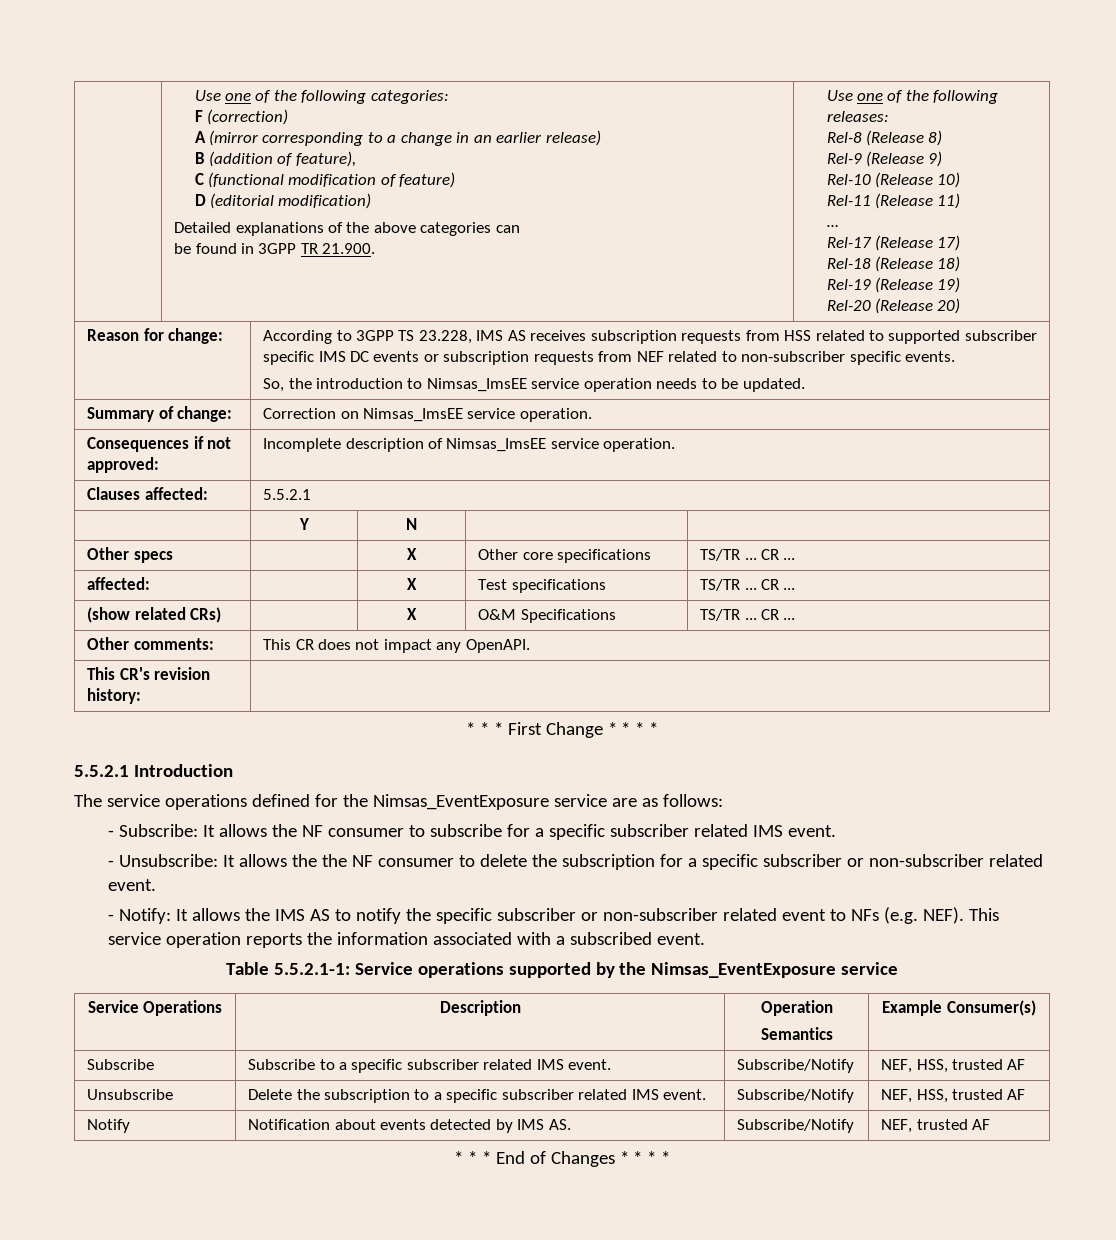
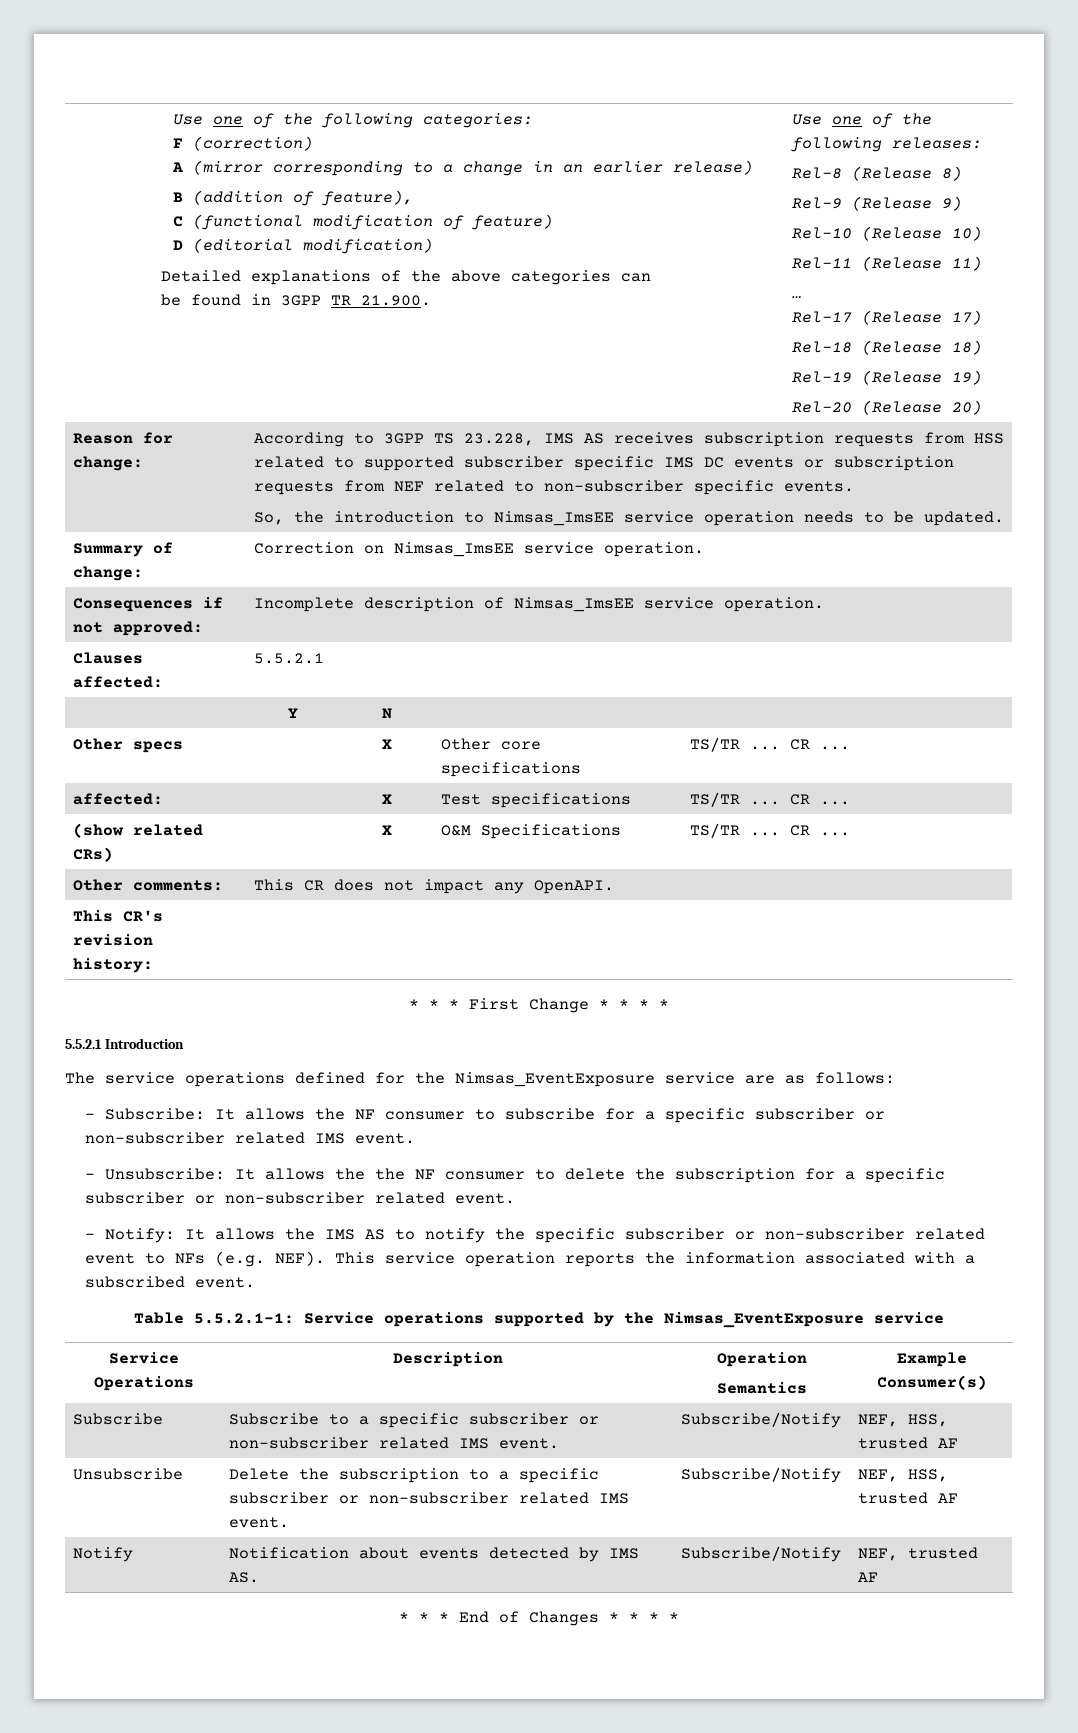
(690, 830) none -> [865,1111,886,1120] [85,1132,226,1144] or non-subscriber
(479, 1064) none -> [579,1416,600,1425] [229,1437,370,1449] or non-subscriber
(574, 1094) none -> [339,1492,510,1504] or non-subscriber

